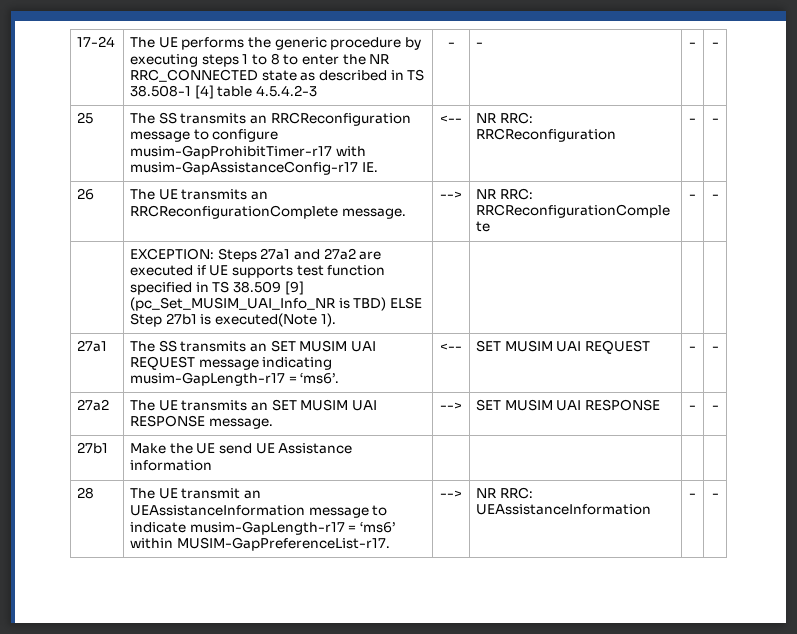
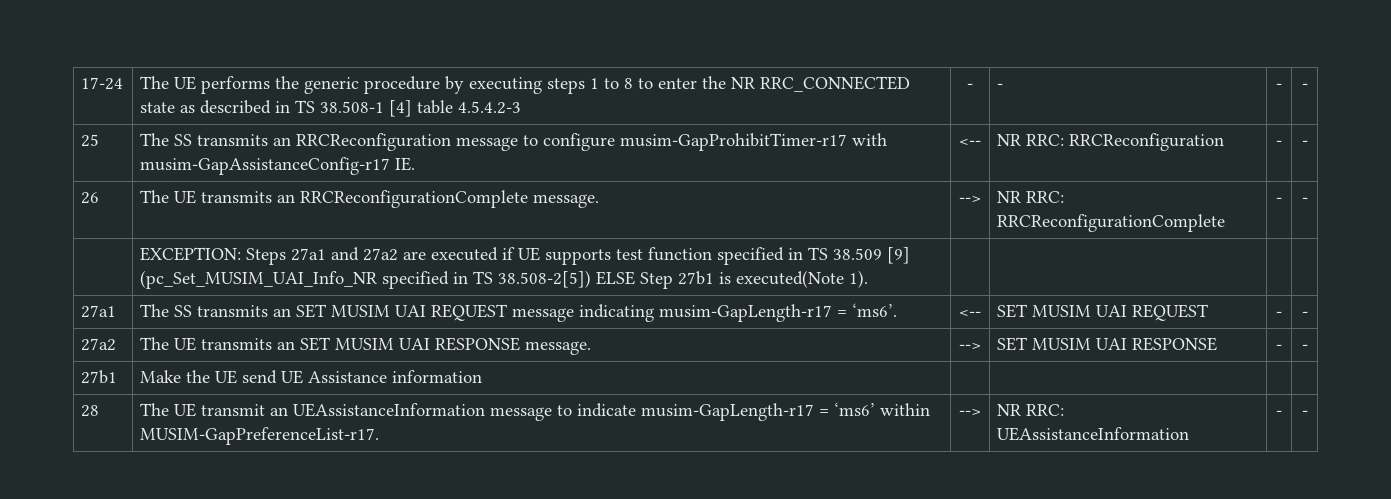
[338,297,387,311] is TBD) -> [382,270,592,289] specified in TS 38.508-2[5])

